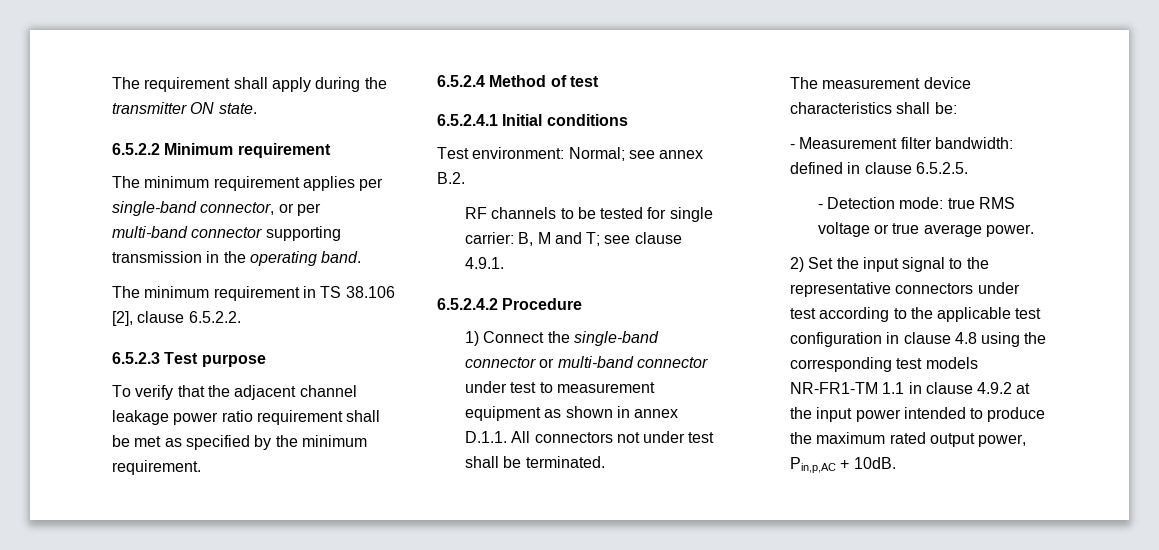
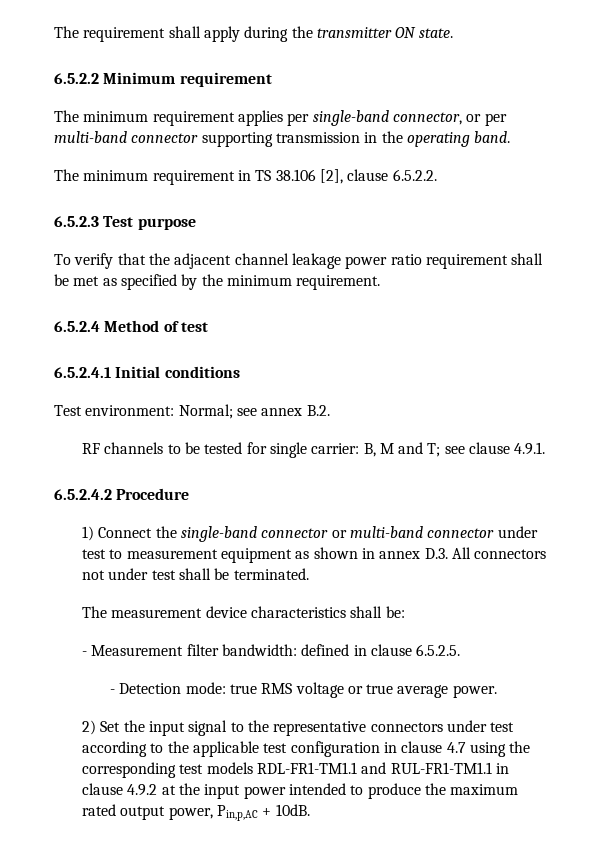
[464,431,507,443] D.1.1. -> [424,548,448,559] D.3.
[954,332,977,344] 4.8 -> [446,742,466,753] 4.7
[789,382,905,394] NR-FR1-TM 1.1 -> [256,762,492,774] RDL-FR1-TM1.1 and RUL-FR1-TM1.1

